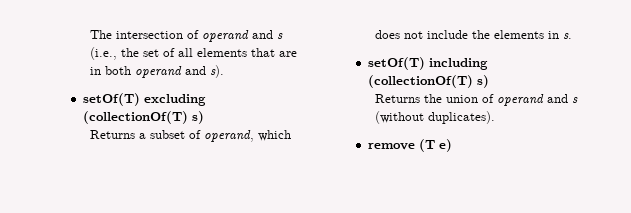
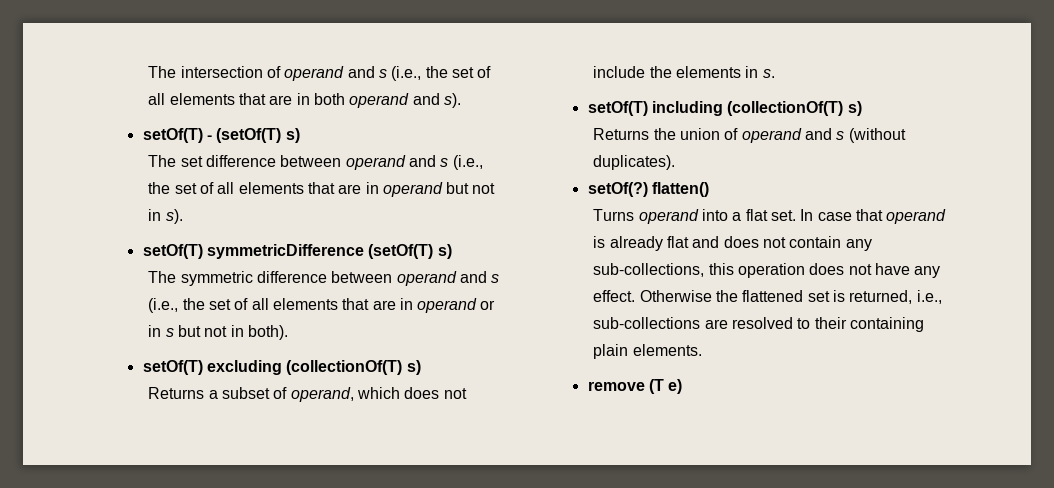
(224, 71) none -> [142,128,300,143] [148,155,483,170] [148,182,496,197] [148,209,183,224] [142,244,452,259] [148,271,500,286] [148,298,496,313] [148,325,288,340] // setOf(T) - (setOf(T) s) // The set difference between operand and s (i.e., the set of all elements that are in operand but not in s). // setOf(T) symmetricDifference (setOf(T) s) // The symmetric difference between operand and s (i.e., the set of all elements that are in operand or in s but not in both).
(495, 117) none -> [587,182,710,197] [593,209,947,224] [593,236,872,251] [593,263,941,278] [593,290,942,304] [593,317,924,332] [593,344,702,359] // setOf(?) flatten() // Turns operand into a flat set. In case that operand is already flat and does not contain any sub-collections, this operation does not have any effect. Otherwise the flattened set is returned, i.e., sub-collections are resolved to their containing plain elements.

